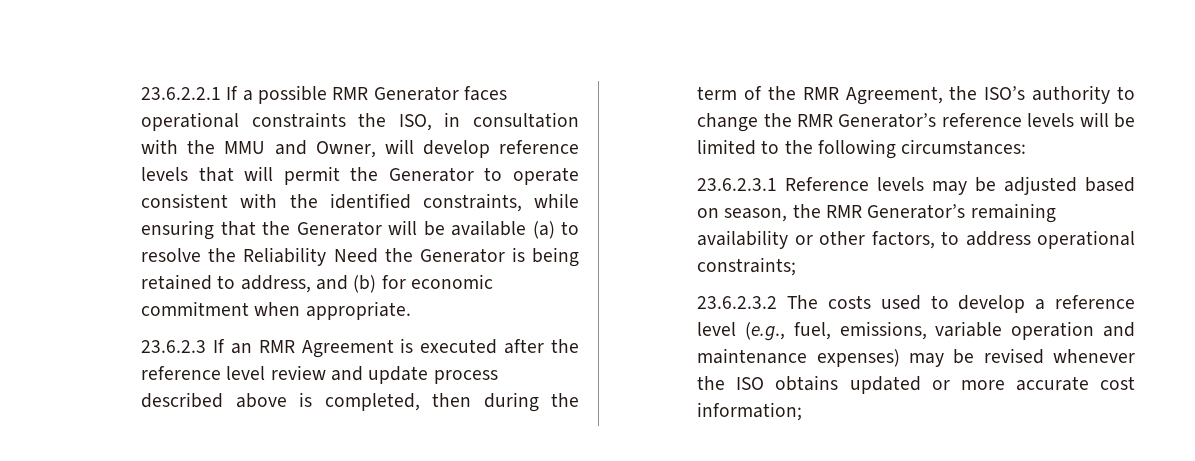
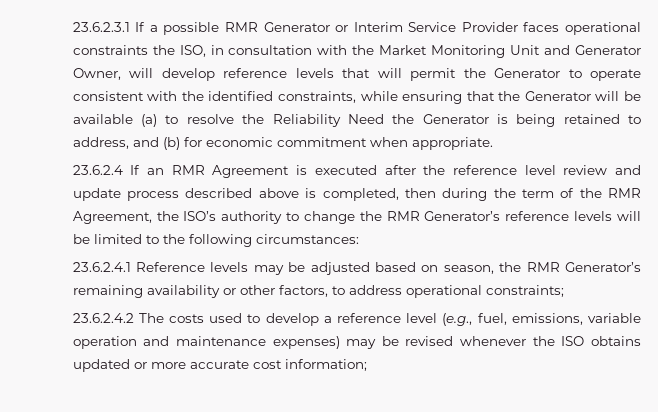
[141,87,222,100] 23.6.2.2.1 -> [72,22,130,32] 23.6.2.3.1
(459, 93) none -> [335,22,518,32] or Interim Service Provider
[224,140,307,155] MMU and -> [379,45,641,58] Market Monitoring Unit and Generator
[141,340,207,353] 23.6.2.3 -> [72,165,123,175] 23.6.2.4
[697,178,778,191] 23.6.2.3.1 -> [72,262,131,272] 23.6.2.4.1
[697,296,778,309] 23.6.2.3.2 -> [72,313,134,323] 23.6.2.4.2

